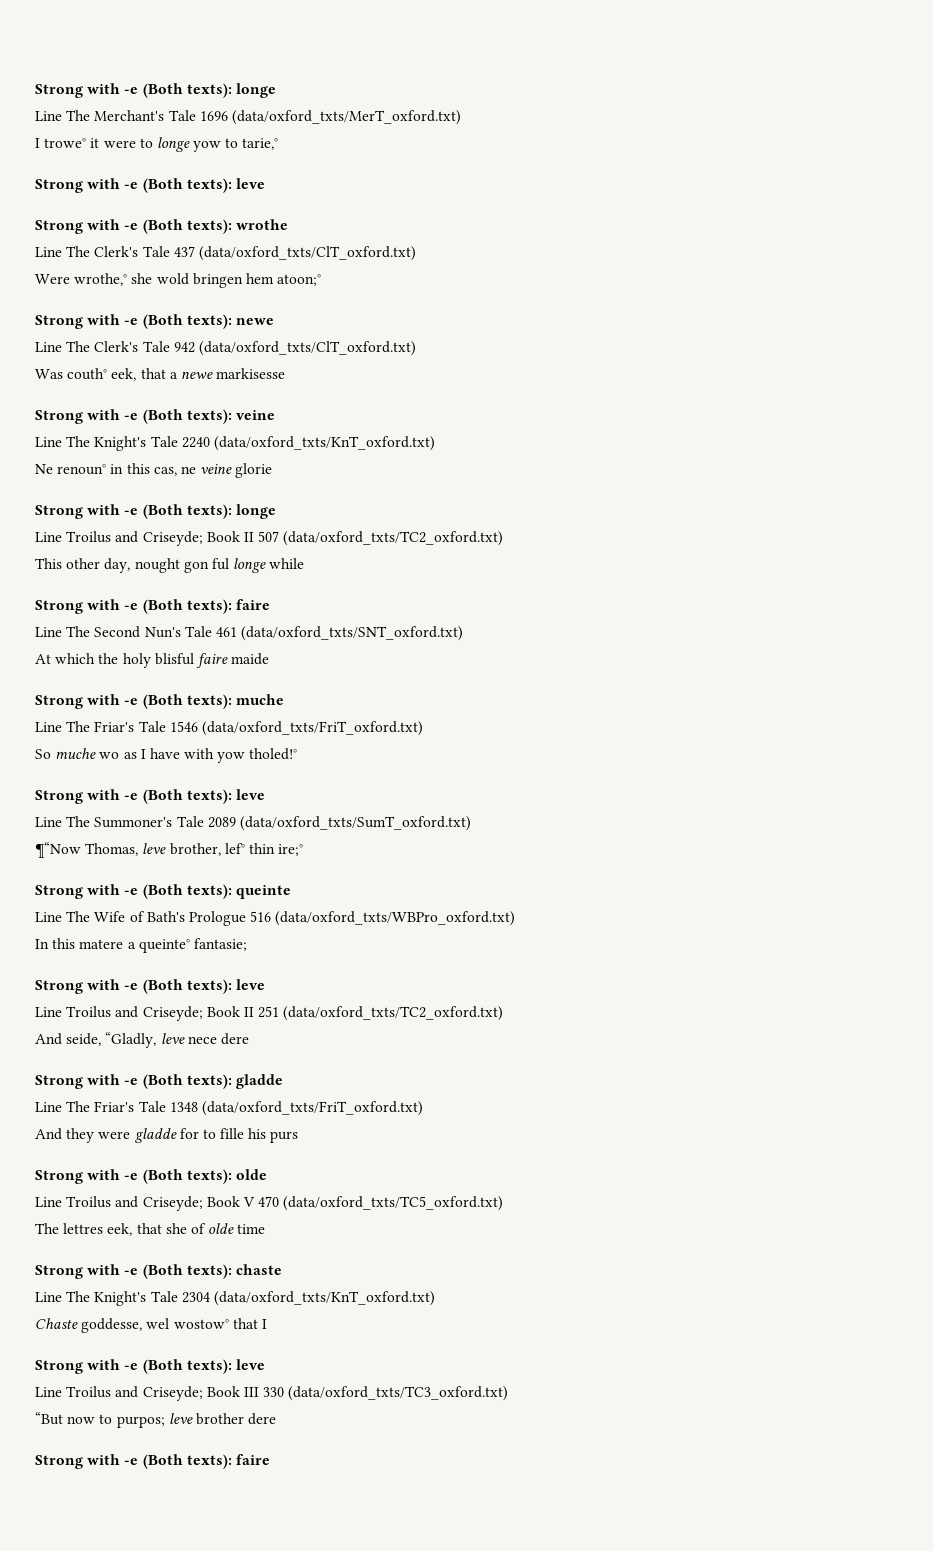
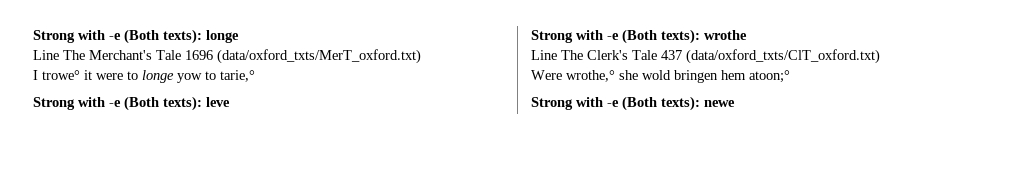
[35,341,416,356] [35,368,286,381] [35,409,275,424] [35,436,435,451] [35,463,273,478] [35,504,276,519] [35,531,504,546] [35,558,305,573] [35,599,270,614] [35,626,464,641] [35,653,270,668] [35,694,284,709] [35,721,423,736] [35,748,298,763] [35,789,265,804] [35,816,471,831] [35,842,304,859] [35,884,291,899] [35,911,516,926] [35,938,247,953] [35,979,265,994] [35,1006,504,1021] [35,1032,249,1048] [35,1074,283,1089] [35,1101,423,1116] [35,1128,299,1143] [35,1169,267,1184] [35,1196,504,1211] [35,1223,266,1236] [35,1264,282,1279] [35,1291,435,1306] [35,1318,267,1333] [35,1359,265,1374] [35,1386,509,1401] [35,1412,277,1428] [35,1454,270,1469] // Line The Clerk's Tale 942 (data/oxford_txts/ClT_oxford.txt) // Was couth° eek, that a newe markisesse // Strong with -e (Both texts): veine // Line The Knight's Tale 2240 (data/oxford_txts/KnT_oxford.txt) // Ne renoun° in this cas, ne veine glorie // Strong with -e (Both texts): longe // Line Troilus and Criseyde; Book II 507 (data/oxford_txts/TC2_oxford.txt) // This other day, nought gon ful longe while // Strong with -e (Both texts): faire // Line The Second Nun's Tale 461 (data/oxford_txts/SNT_oxford.txt) // At which the holy blisful faire maide // Strong with -e (Both texts): muche // Line The Friar's Tale 1546 (data/oxford_txts/FriT_oxford.txt) // So muche wo as I have with yow tholed!° // Strong with -e (Both texts): leve // Line The Summoner's Tale 2089 (data/oxford_txts/SumT_oxford.txt) // ¶“Now Thomas, leve brother, lef° thin ire;° // Strong with -e (Both texts): queinte // Line The Wife of Bath's Prologue 516 (data/oxford_txts/WBPro_oxford.txt) // In this matere a queinte° fantasie; // Strong with -e (Both texts): leve // Line Troilus and Criseyde; Book II 251 (data/oxford_txts/TC2_oxford.txt) // And seide, “Gladly, leve nece dere // Strong with -e (Both texts): gladde // Line The Friar's Tale 1348 (data/oxford_txts/FriT_oxford.txt) // And they were gladde for to fille his purs // Strong with -e (Both texts): olde // Line Troilus and Criseyde; Book V 470 (data/oxford_txts/TC5_oxford.txt) // The lettres eek, that she of olde time // Strong with -e (Both texts): chaste // Line The Knight's Tale 2304 (data/oxford_txts/KnT_oxford.txt) // Chaste goddesse, wel wostow° that I // Strong with -e (Both texts): leve // Line Troilus and Criseyde; Book III 330 (data/oxford_txts/TC3_oxford.txt) // “But now to purpos; leve brother dere // Strong with -e (Both texts): faire -> (735, 103) none

